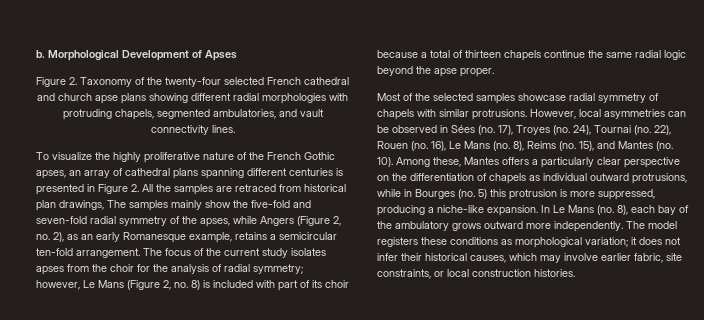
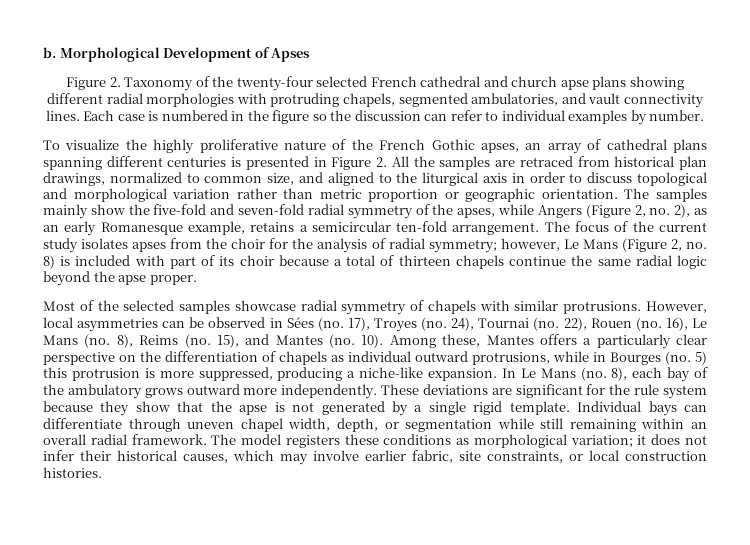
(235, 129) none -> [83,110,705,125] Each case is numbered in the figure so the discussion can refer to individual examples by number.
(104, 205) none -> [109,172,707,186] [43,188,618,202] normalized to common size, and aligned to the liturgical axis in order to discuss topological and morphological variation rather than metric proportion or geographic orientation.
(623, 226) none -> [381,384,707,399] [43,401,707,416] [43,418,708,432] [43,434,207,445] These deviations are significant for the rule system because they show that the apse is not generated by a single rigid template. Individual bays can differentiate through uneven chapel width, depth, or segmentation while still remaining within an overall radial framework.

